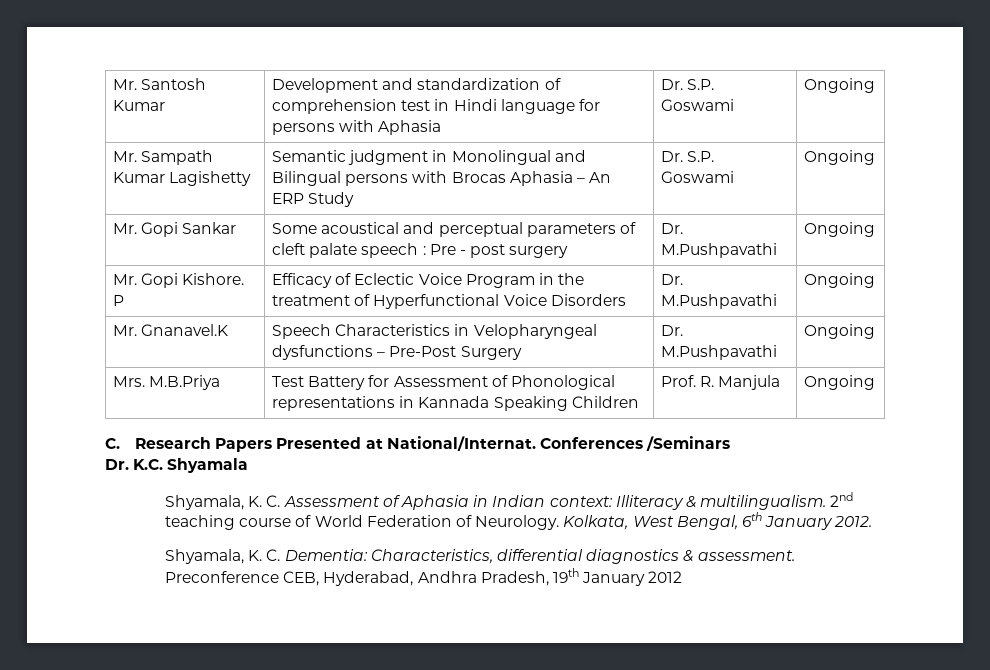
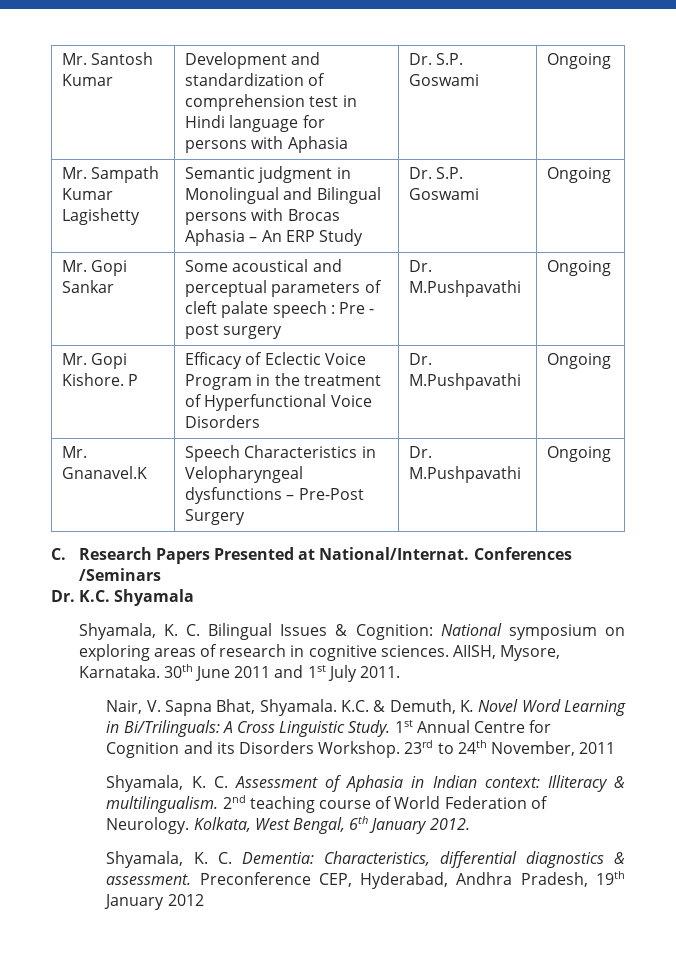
[112,375,221,390] [271,375,615,390] [271,396,639,411] [660,375,781,390] [803,375,875,390] // Mrs. M.B.Priya | Test Battery for Assessment of Phonological representations in Kannada Speaking Children | Prof. R. Manjula | Ongoing -> (612, 454) none
(249, 465) none -> [78,623,625,640] [78,644,561,661] [78,664,401,682] [106,699,626,716] [106,720,552,737] [106,740,616,758] // Shyamala, K. C. Bilingual Issues & Cognition: National symposium on exploring areas of research in cognitive sciences. AIISH, Mysore, Karnataka. 30th June 2011 and 1st July 2011. // Nair, V. Sapna Bhat, Shyamala. K.C. & Demuth, K. Novel Word Learning in Bi/Trilinguals: A Cross Linguistic Study. 1st Annual Centre for Cognition and its Disorders Workshop. 23rd to 24th November, 2011
[283,571,320,586] CEB, -> [318,873,352,887] CEP,

